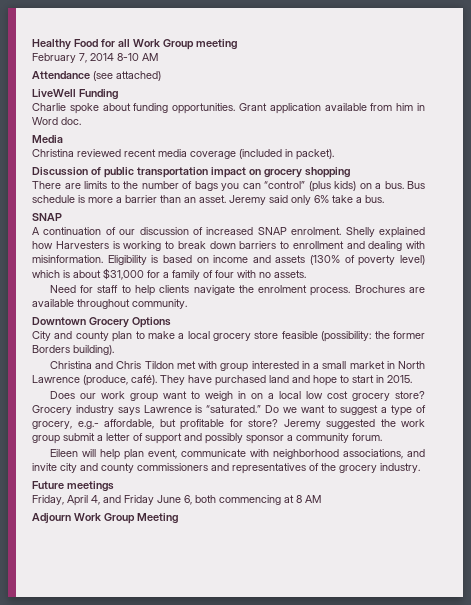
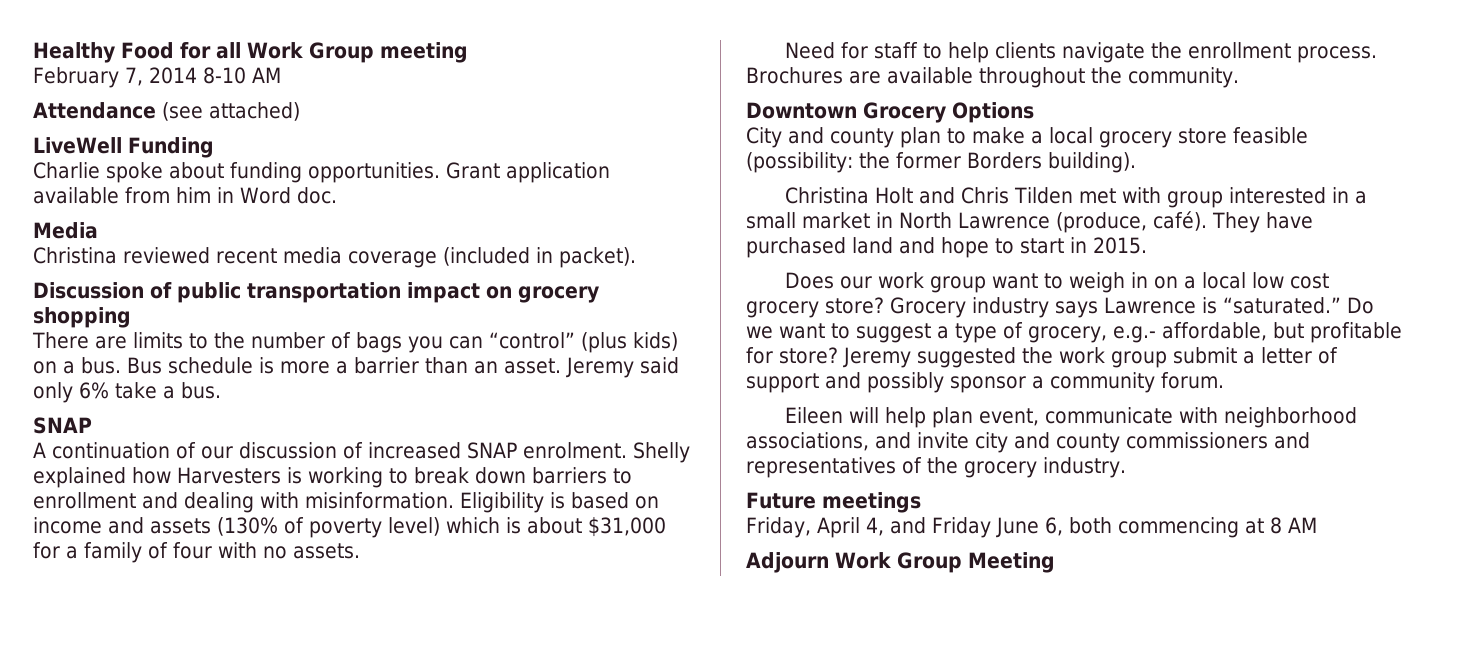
[258,285,308,293] enrolment -> [1188,42,1292,59] enrollment
(130, 304) none -> [1091,67,1122,84] the
(92, 365) none -> [875,187,914,204] Holt
[144,361,174,369] Tildon -> [1014,187,1074,204] Tilden

